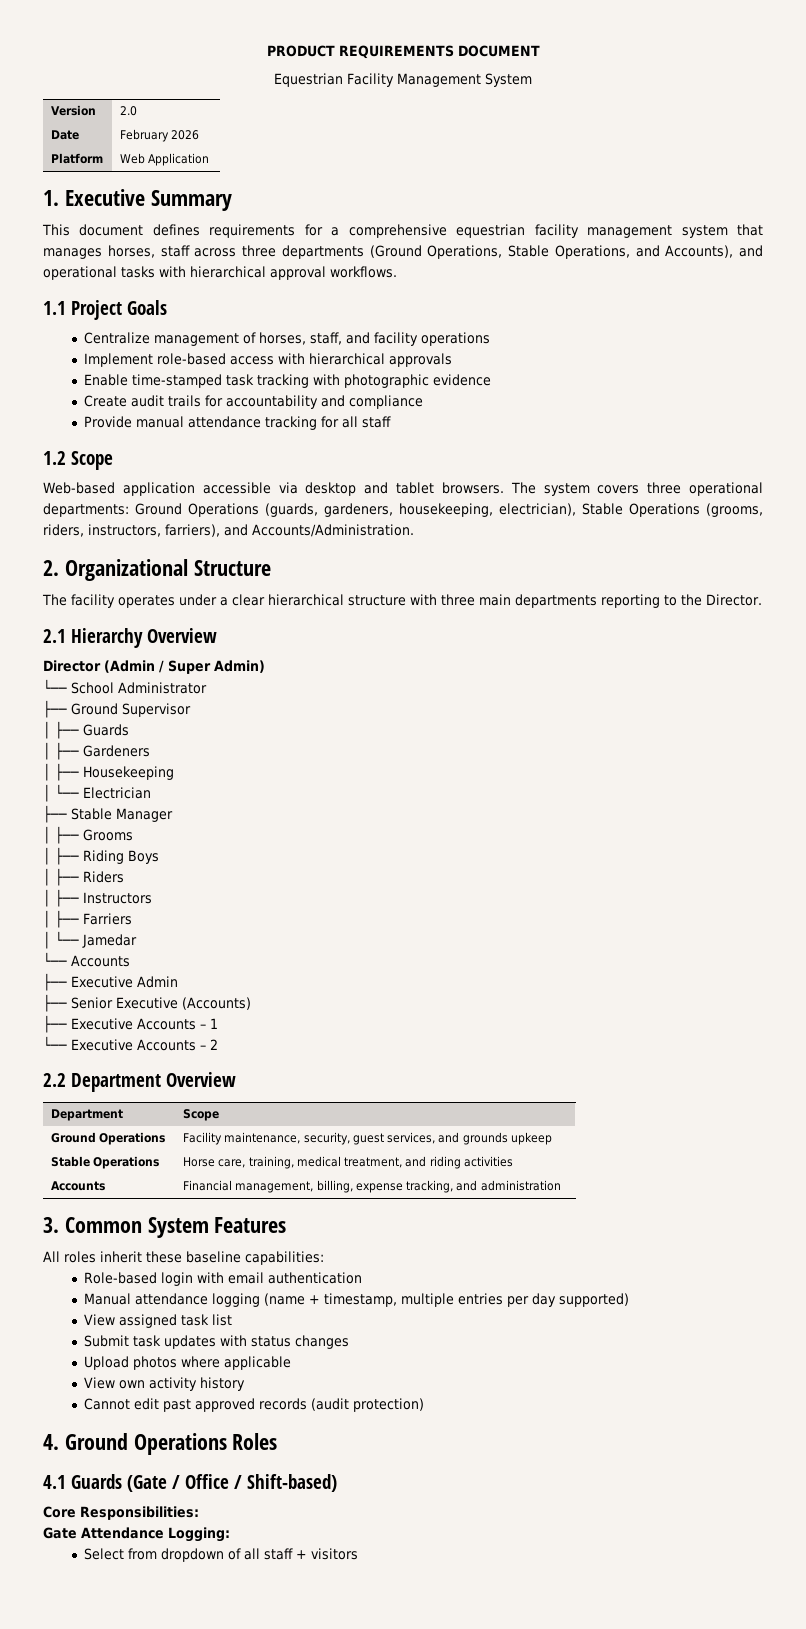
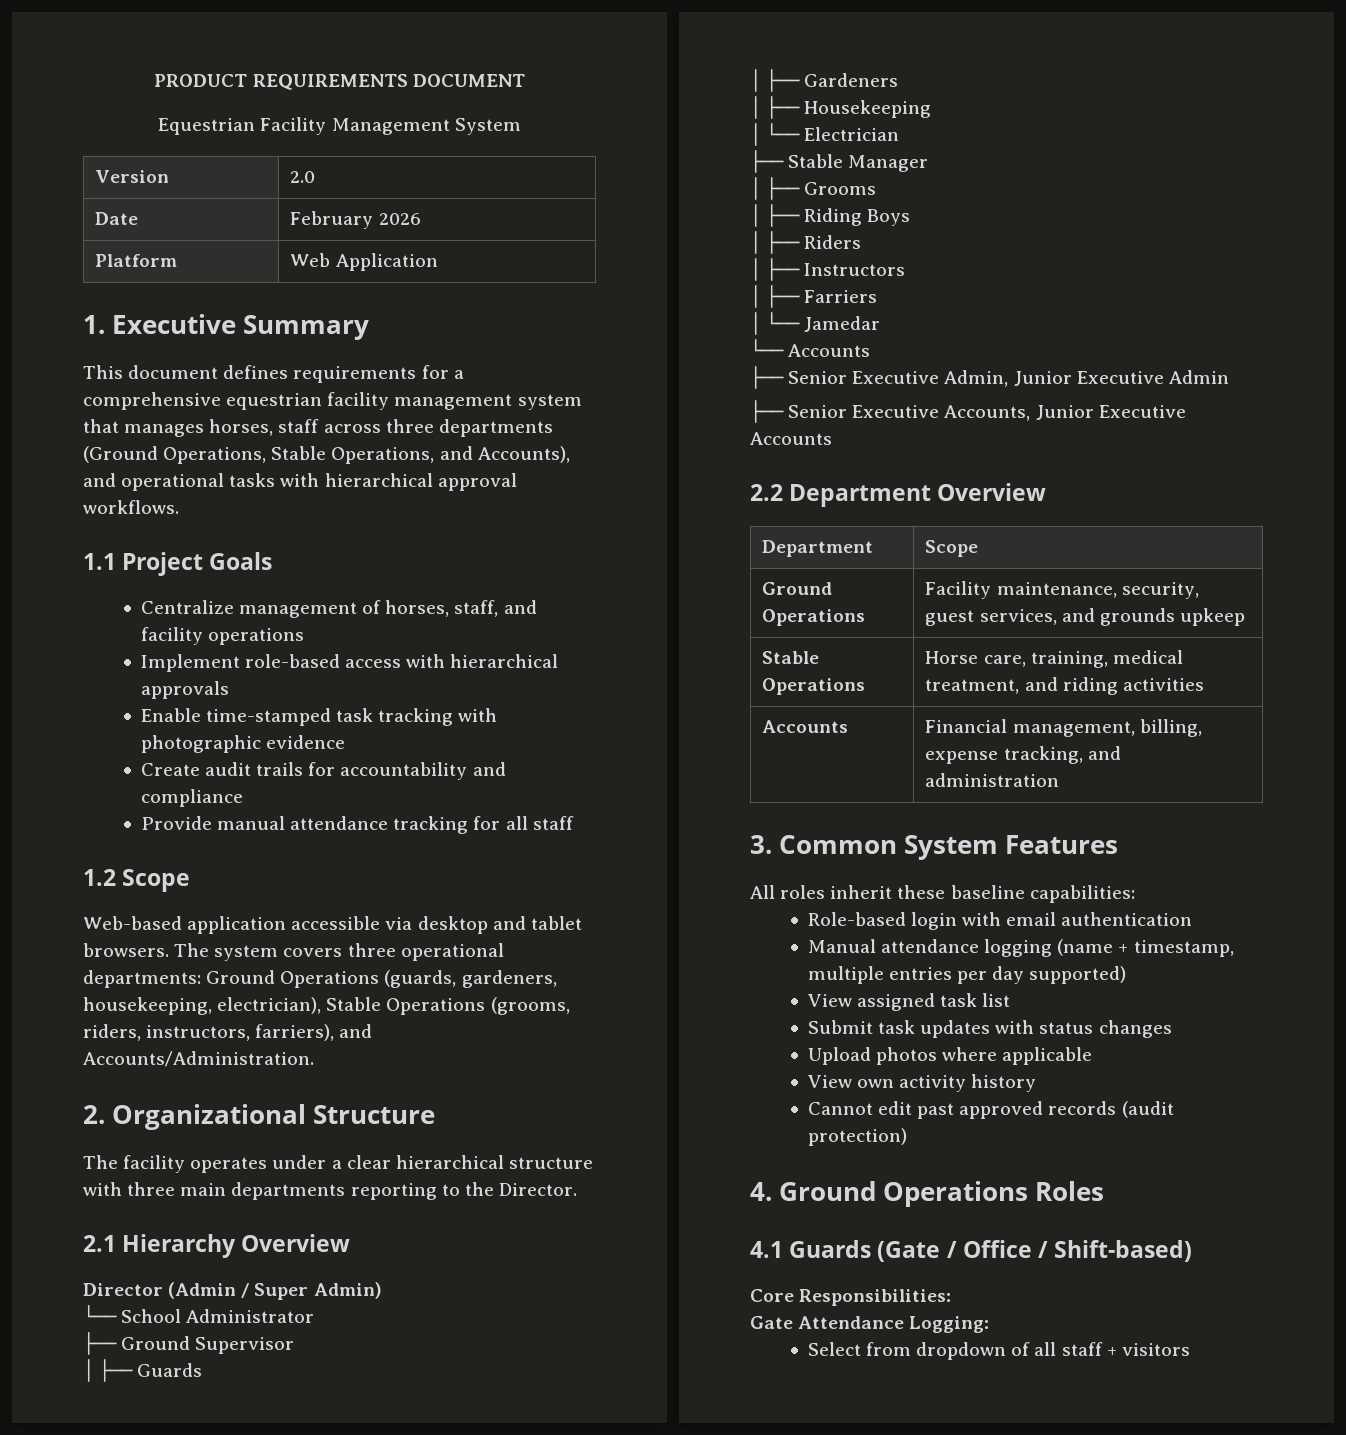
(67, 982) none -> [788,370,1072,387] Senior Executive Admin, Junior
[182,997,251,1010] [43,1015,218,1033] [43,1036,218,1051] (Accounts) // ├── Executive Accounts – 1 // └── Executive Accounts – 2 -> [944,405,1186,421] [750,432,832,445] Accounts, Junior Executive Accounts

